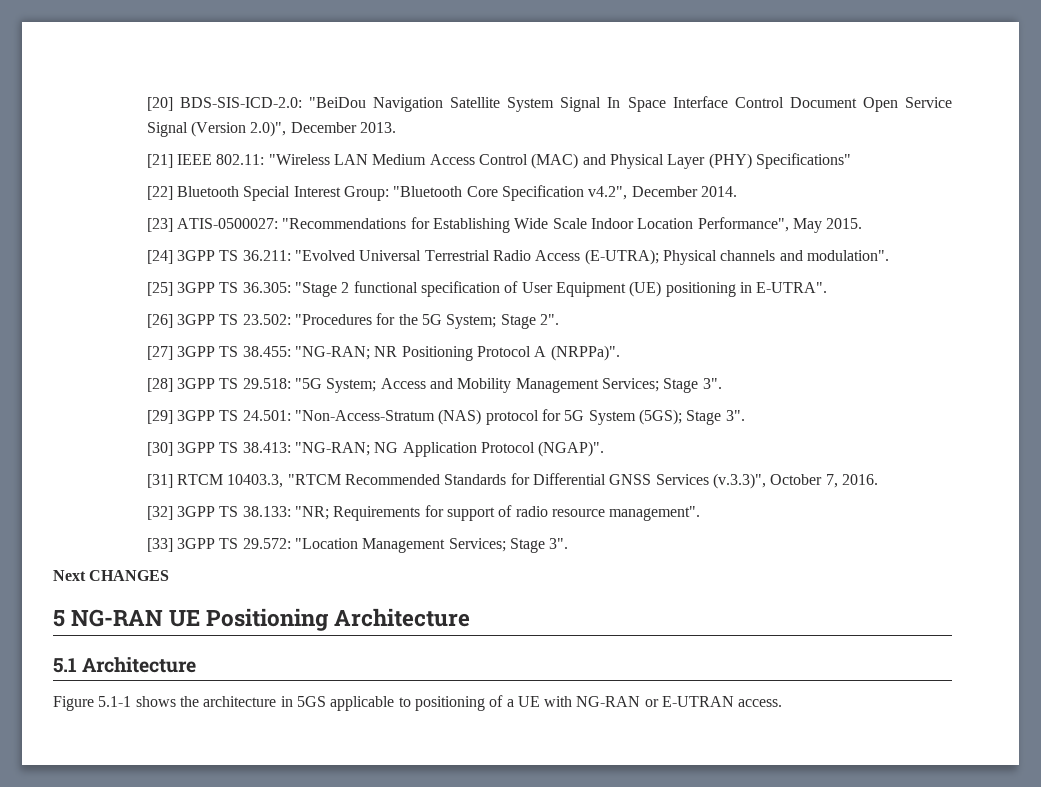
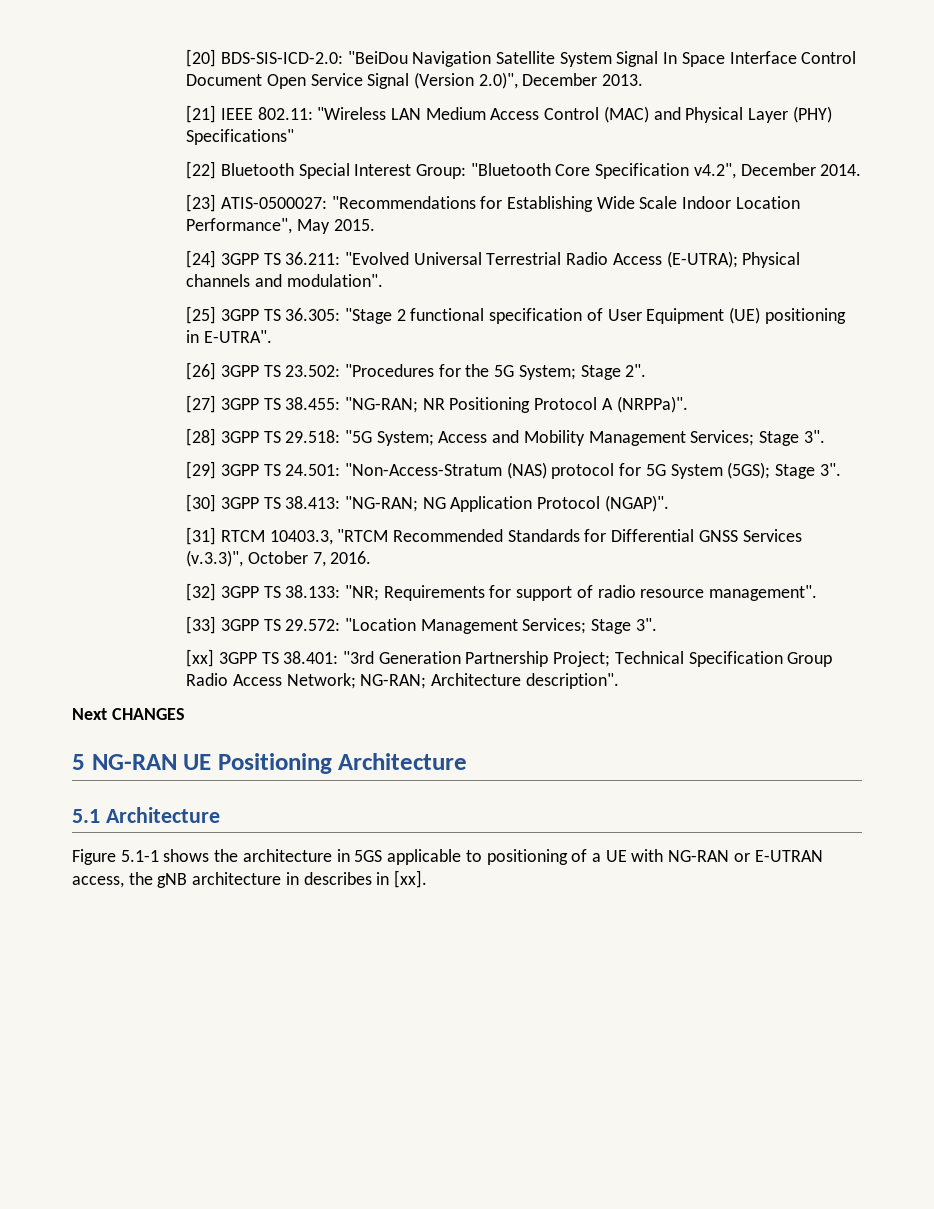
(569, 543) none -> [186,649,833,667] [186,673,619,689] // [xx] 3GPP TS 38.401: "3rd Generation Partnership Project; Technical Specification Group Radio Access Network; NG-RAN; Architecture description".
[738,699,783,707] access. -> [72,870,428,888] access, the gNB architecture in describes in [xx].

